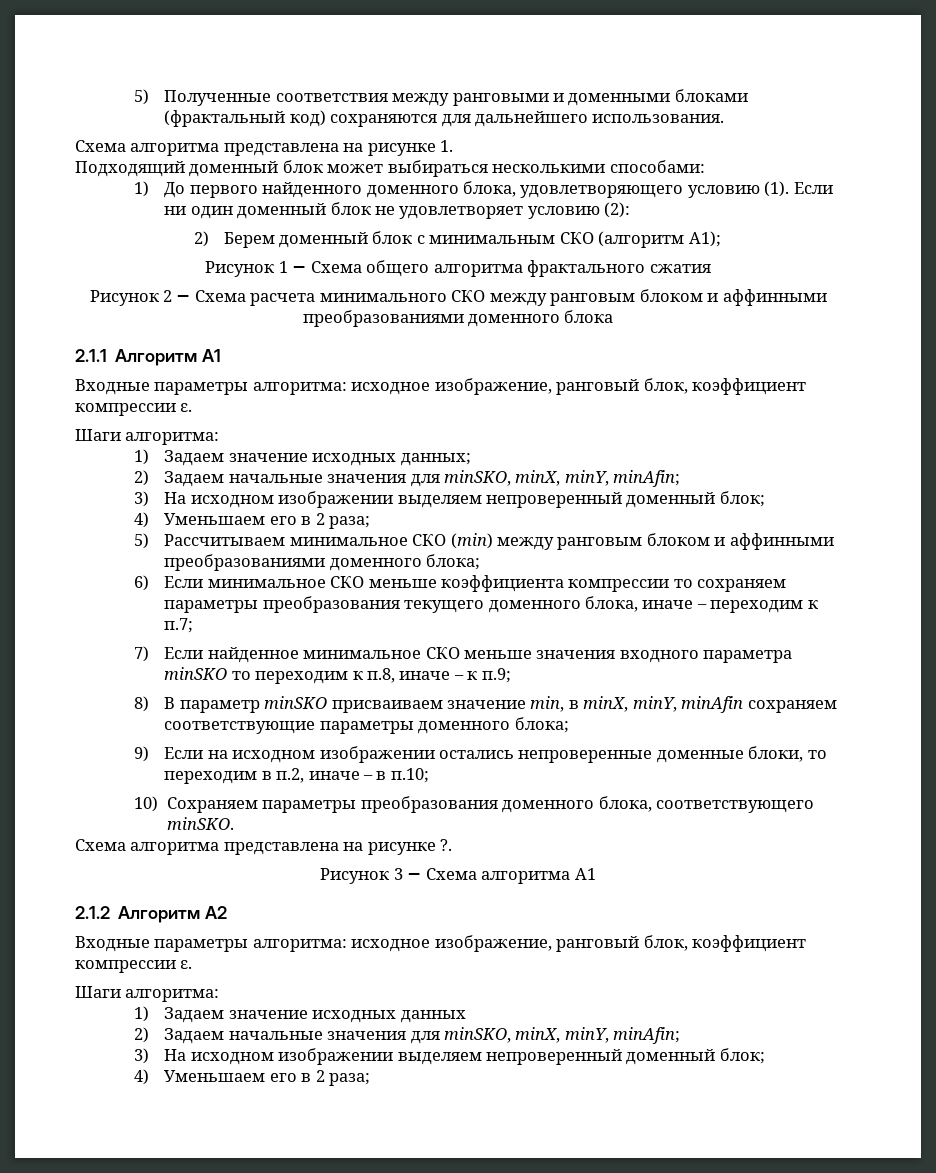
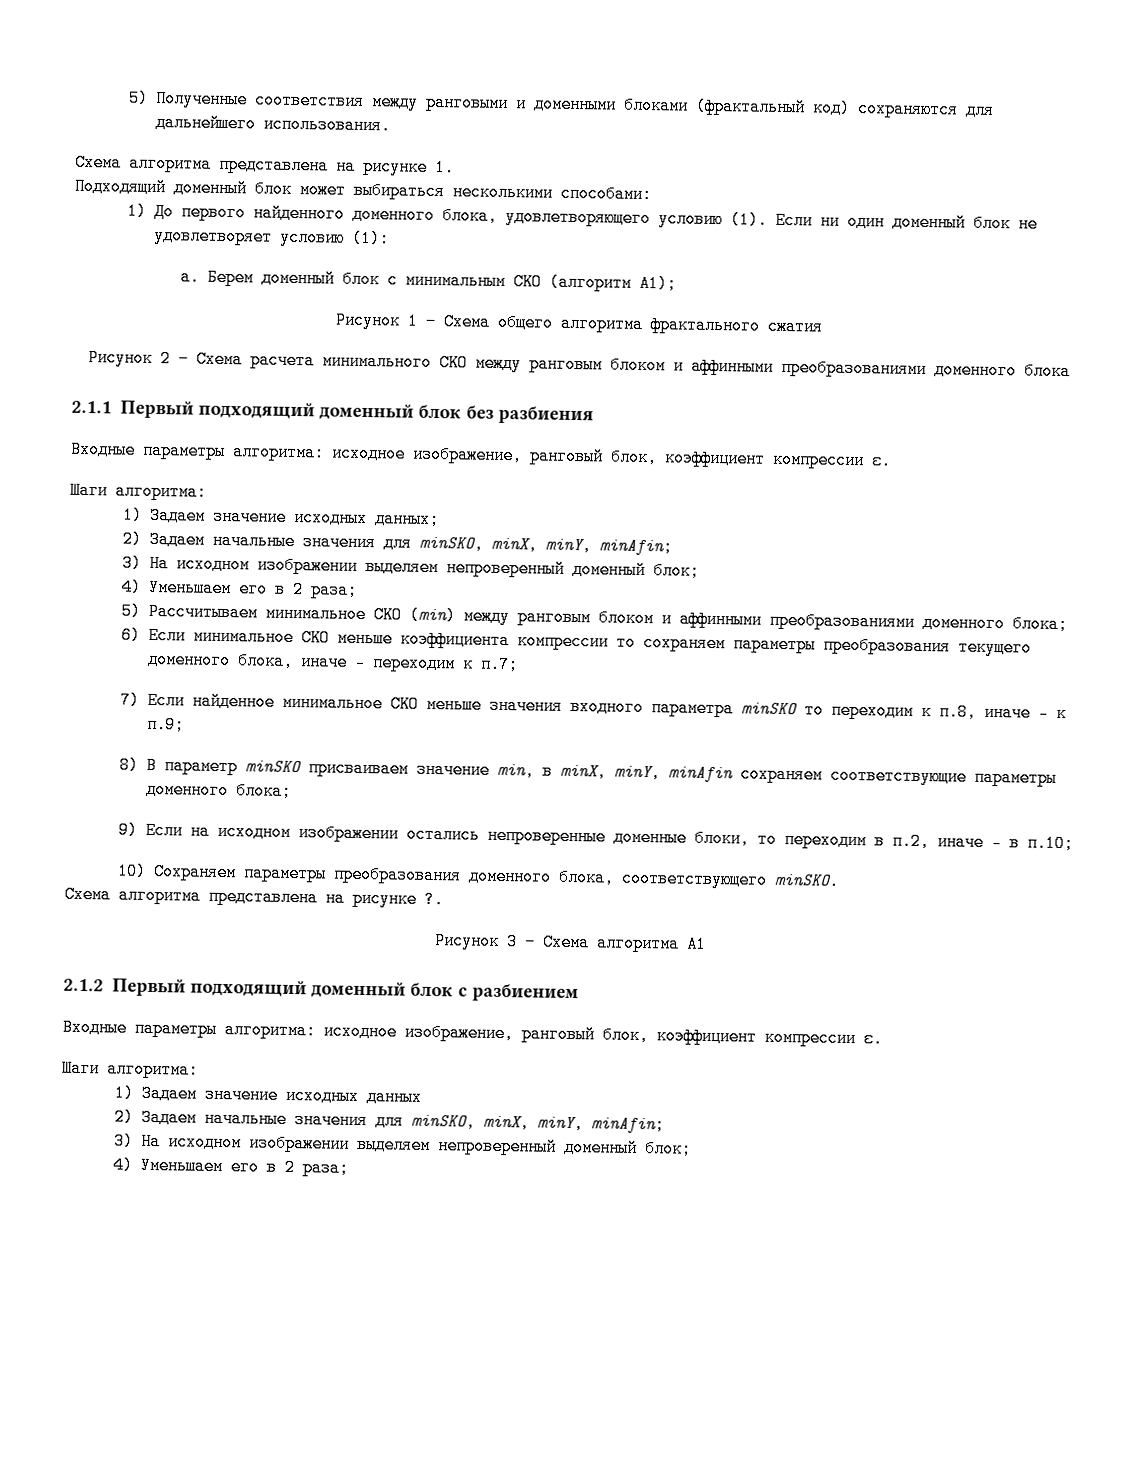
[604,202,631,218] [193,231,209,247] (2): // 2) -> [351,229,391,248] [179,268,200,286] (1): // a.
[115,349,221,366] Алгоритм А1 -> [120,400,594,425] Первый подходящий доменный блок без разбиения
[118,906,227,923] Алгоритм А2 -> [112,978,579,1003] Первый подходящий доменный блок с разбиением

